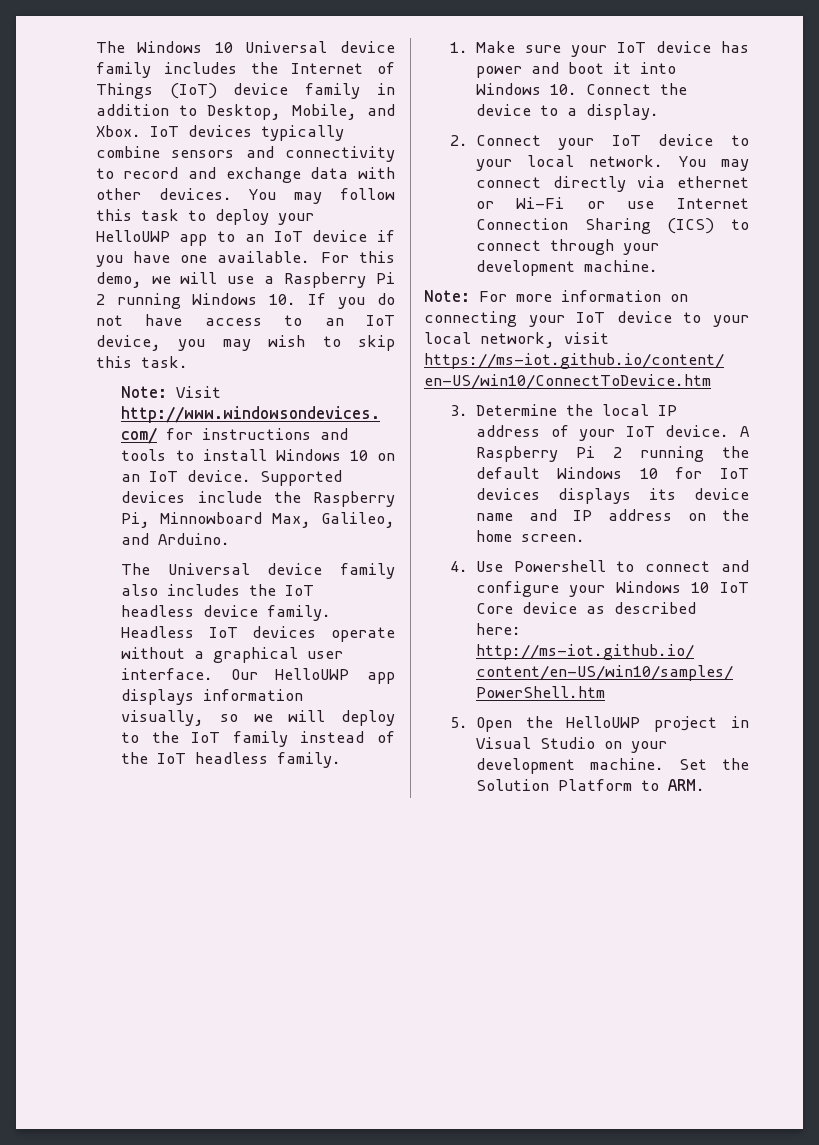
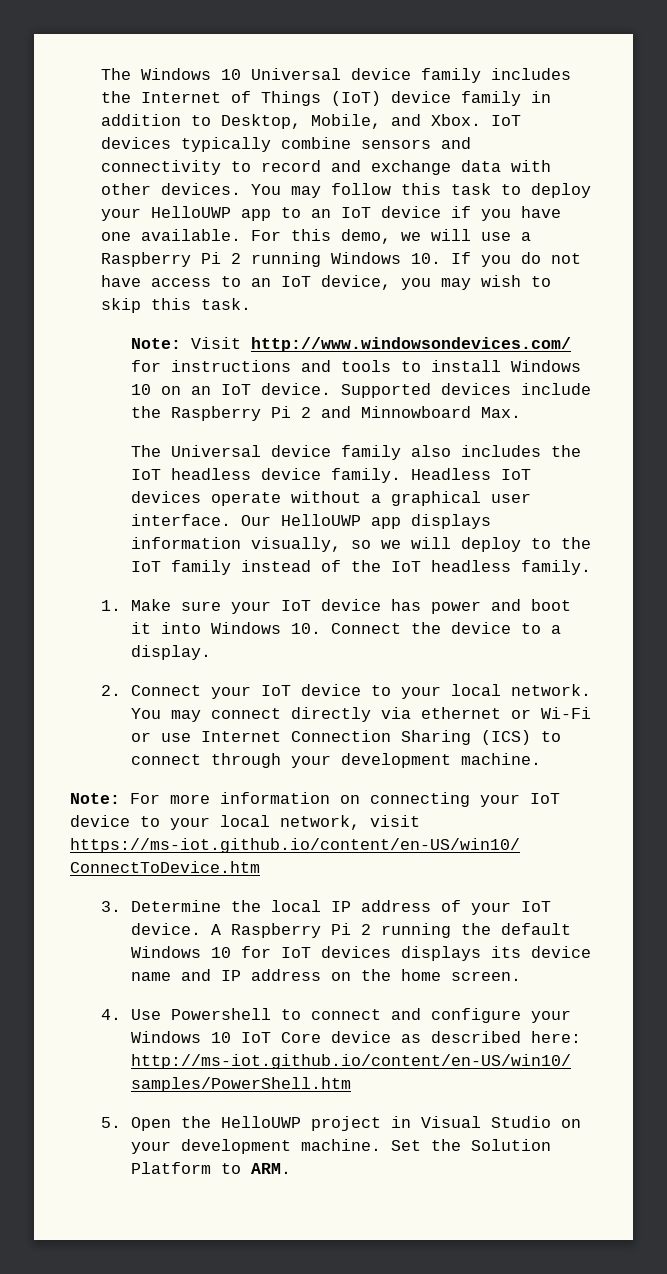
[121,512,395,528] [121,533,231,545] Pi, Minnowboard Max, Galileo, and Arduino. -> [271,406,522,418] Pi 2 and Minnowboard Max.

